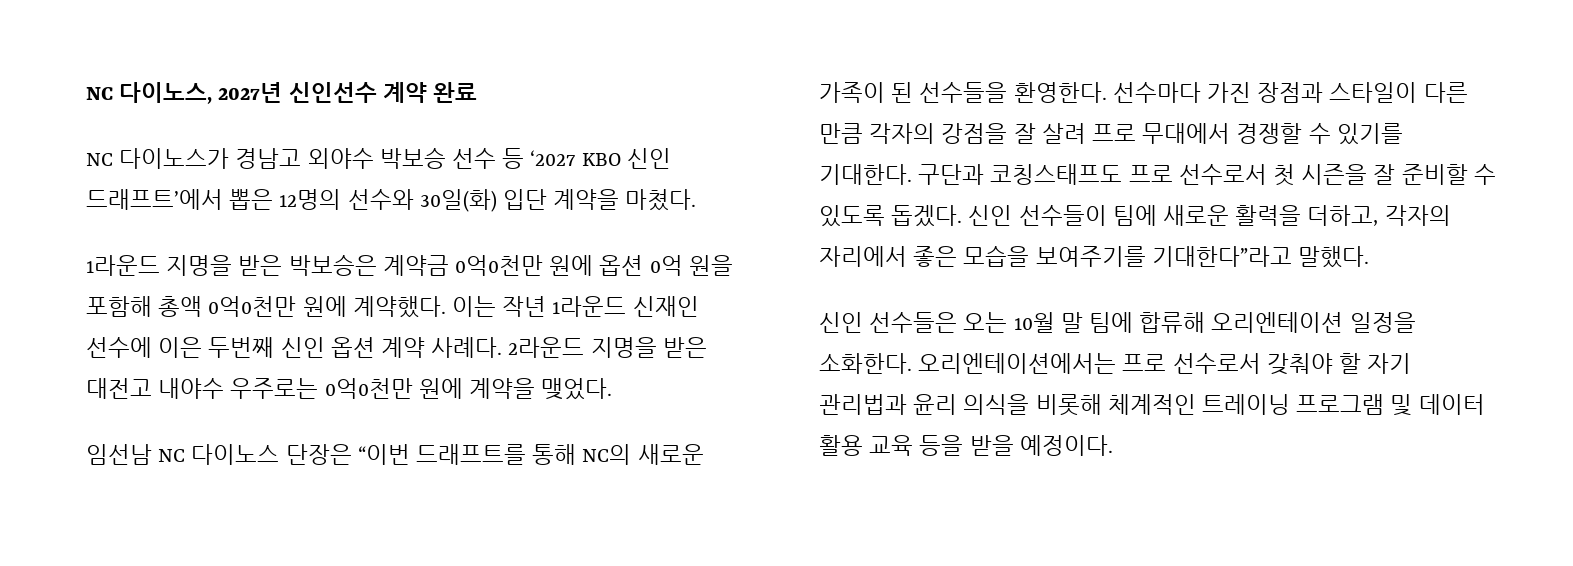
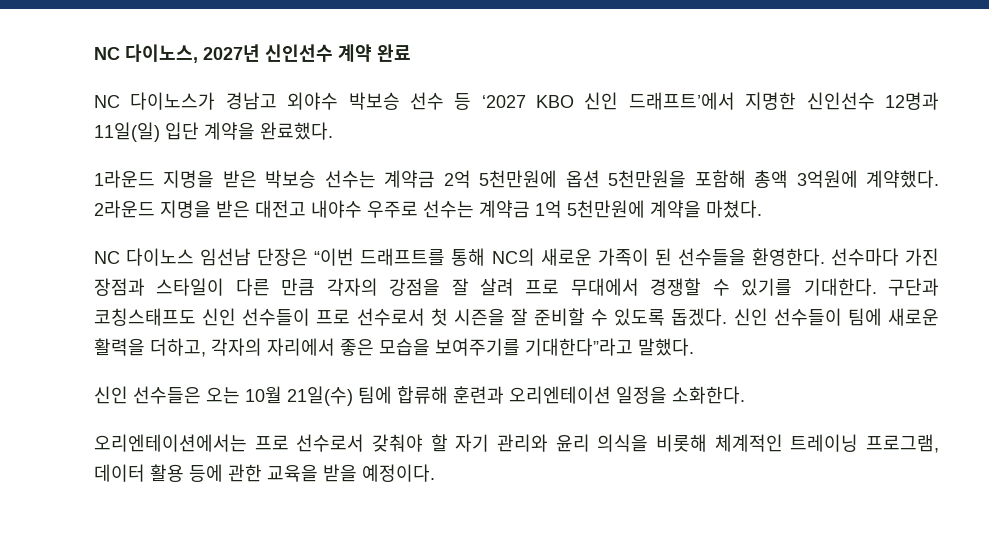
[229,189,497,212] 뽑은 12명의 선수와 30일(화) -> [745,92,939,110] [94,122,160,142] 지명한 신인선수 12명과 11일(일)
[625,189,697,211] 마쳤다. -> [260,122,333,140] 완료했다.
[288,254,733,276] [86,296,699,318] [86,337,503,358] 박보승은 계약금 0억0천만 원에 옵션 0억 원을 포함해 총액 0억0천만 원에 계약했다. 이는 작년 1라운드 신재인 선수에 이은 두번째 신인 옵션 계약 사례다. -> [265,170,939,188] 박보승 선수는 계약금 2억 5천만원에 옵션 5천만원을 포함해 총액 3억원에 계약했다.
[230,378,613,400] [86,444,152,465] 우주로는 0억0천만 원에 계약을 맺었다. // 임선남 -> [367,200,762,218] 우주로 선수는 계약금 1억 5천만원에 계약을 마쳤다. //
(280, 454) none -> [200,248,252,266] 임선남
(1123, 174) none -> [202,308,311,326] 신인 선수들이
[1060,312,1083,333] 말 -> [287,386,353,406] 21일(수)
(1206, 322) none -> [453,386,504,404] 훈련과
(912, 363) none -> (745, 395) //
[819,394,907,415] 관리법과 -> [497,434,548,452] 관리와
[1296,394,1485,416] [819,435,964,456] 프로그램 및 데이터 활용 교육 등을 -> [866,434,939,453] [94,464,318,482] 프로그램, 데이터 활용 등에 관한 교육을

